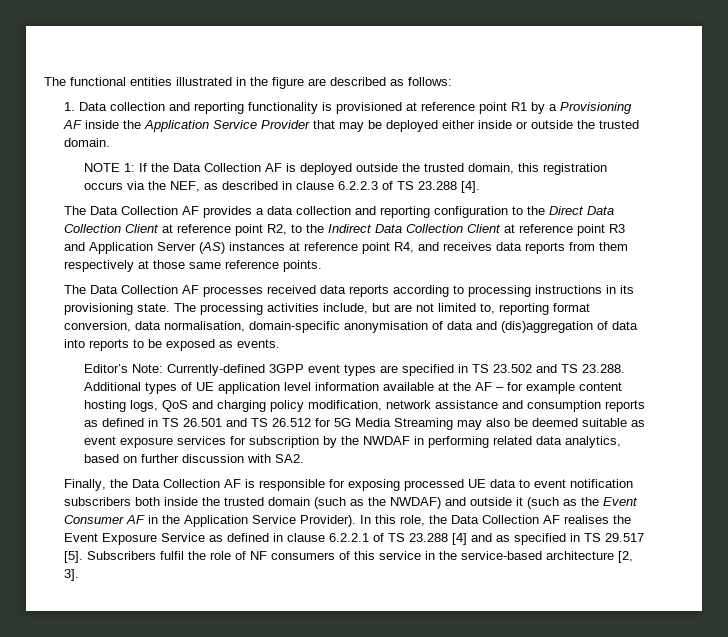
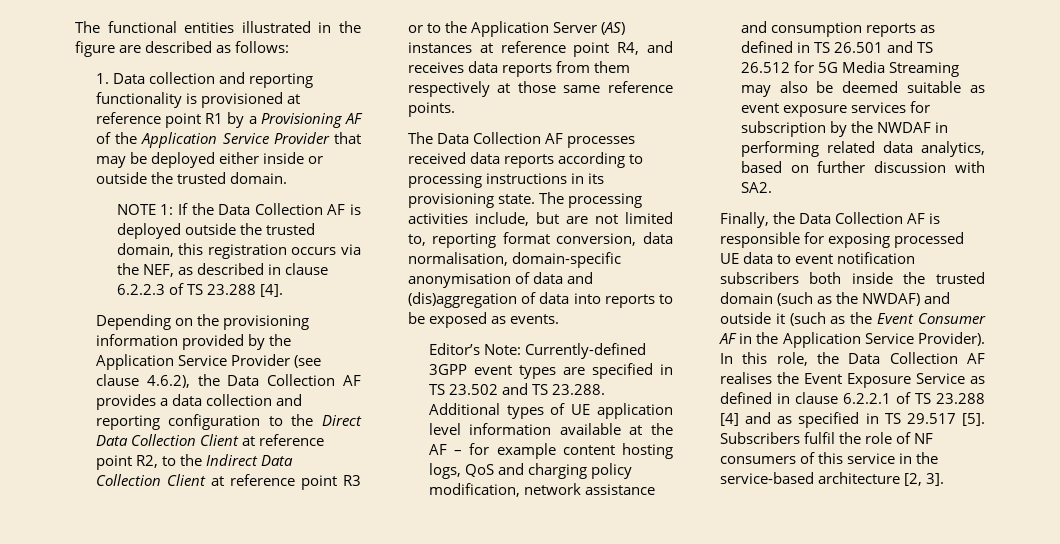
[85,120,120,129] inside -> [95,132,111,144] of
[64,206,87,215] The -> [95,314,310,330] [95,334,292,350] [95,354,322,370] [95,374,220,388] Depending on the provisioning information provided by the Application Service Provider (see clause 4.6.2), the
[64,242,86,251] and -> [407,21,468,33] or to the

